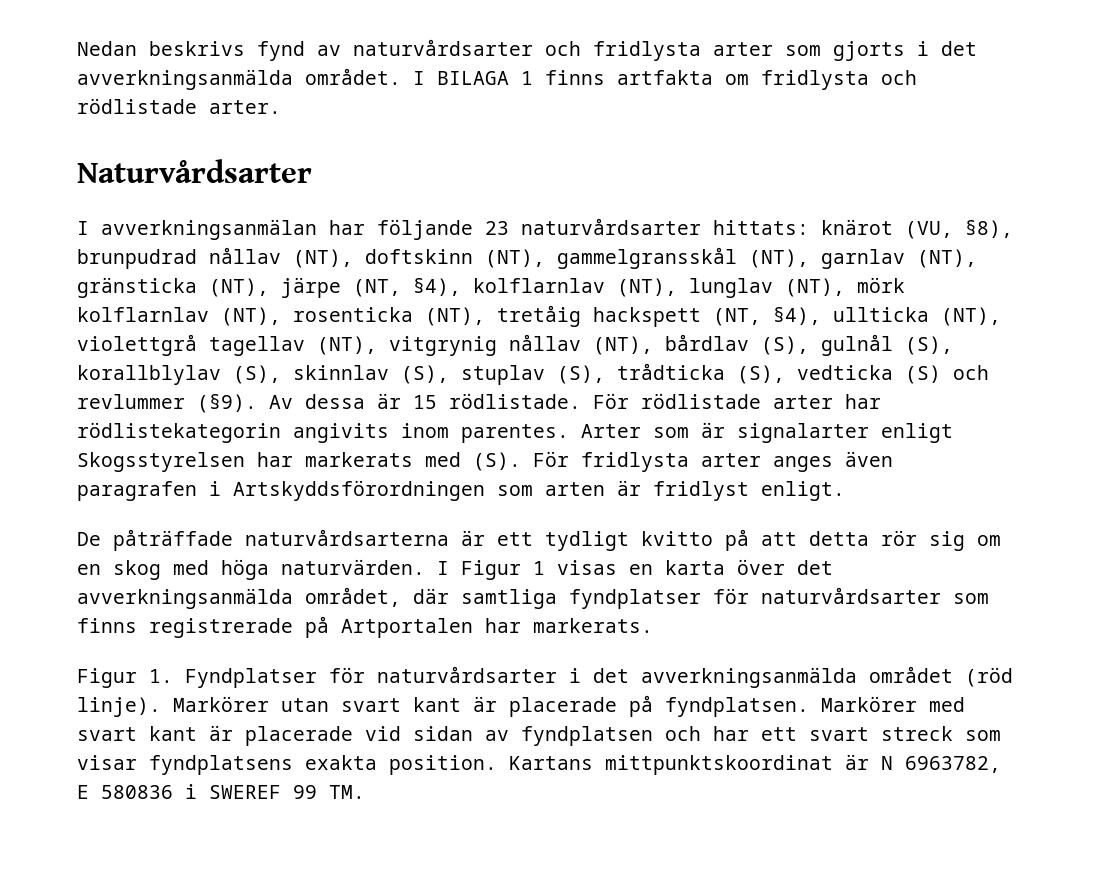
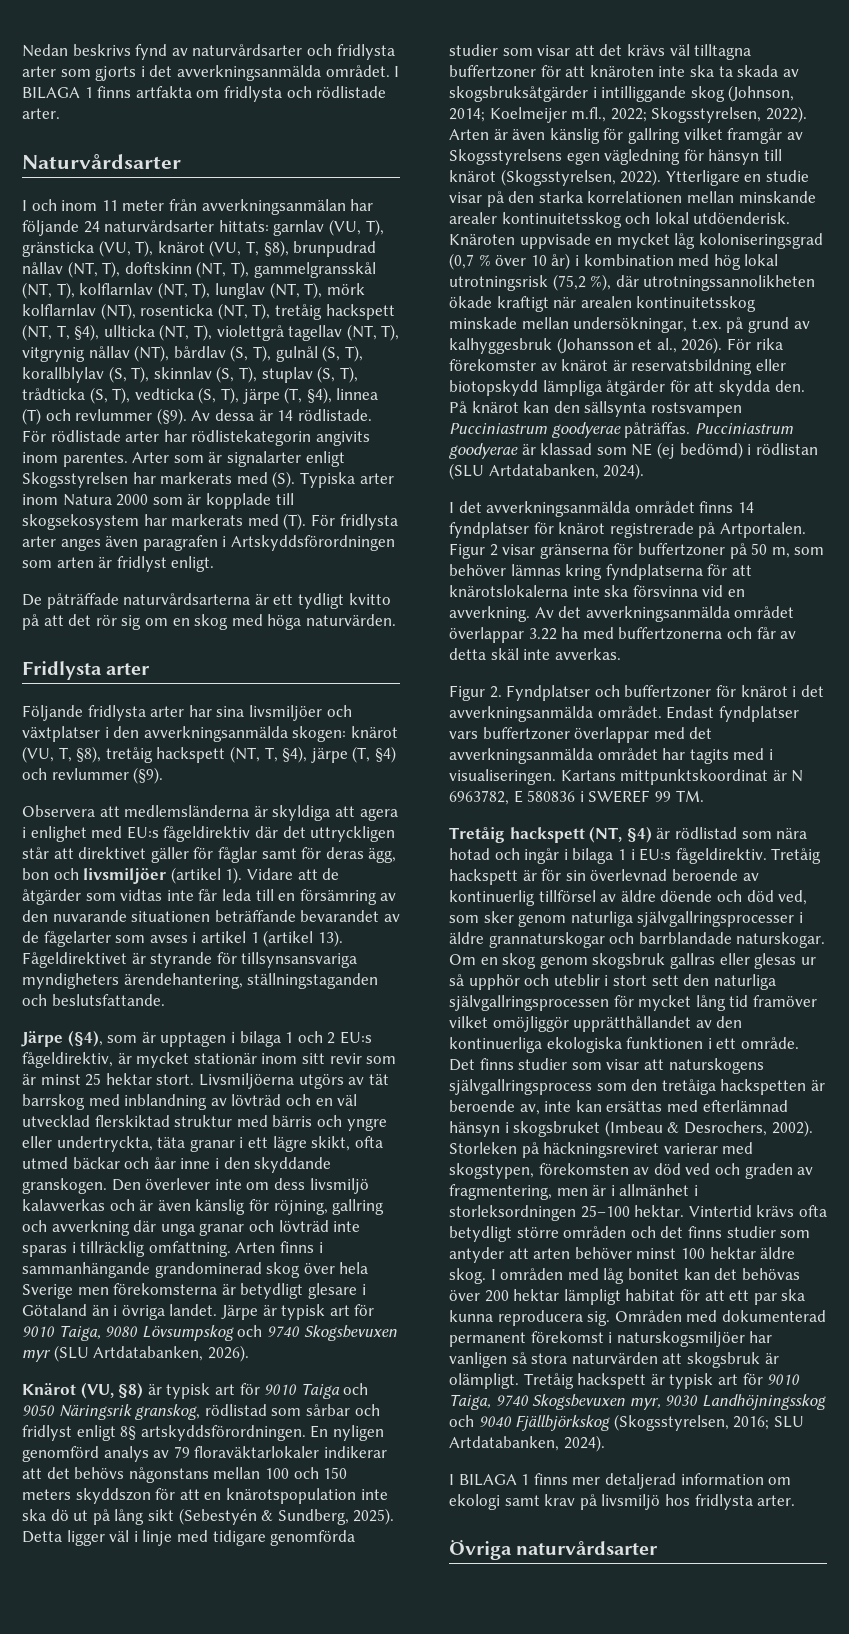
(89, 228) none -> [31,199,197,211] och inom 11 meter från
[485,221,509,235] 23 -> [83,221,100,233] 24
[821,219,953,239] knärot (VU, -> [273,219,384,236] [22,240,259,257] garnlav (VU, T), gränsticka (VU, T), knärot (VU, T,
[293,247,977,269] [77,277,845,298] (NT), doftskinn (NT), gammelgransskål (NT), garnlav (NT), gränsticka (NT), järpe (NT, §4), kolflarnlav (NT), lunglav (NT), -> [67,261,376,278] [22,282,323,299] (NT, T), doftskinn (NT, T), gammelgransskål (NT, T), kolflarnlav (NT, T), lunglav (NT, T),
[425,305,761,327] (NT), tretåig hackspett (NT, -> [217,303,395,320] [22,324,70,341] (NT, T), tretåig hackspett (NT, T,
[941,307,1001,326] [77,334,953,356] [77,363,941,385] (NT), violettgrå tagellav (NT), vitgrynig nållav (NT), bårdlav (S), gulnål (S), korallblylav (S), skinnlav (S), stuplav (S), trådticka (S), vedticka (S) -> [159,324,400,341] [22,345,363,362] [22,366,358,383] [22,387,379,404] [22,408,41,425] (NT, T), violettgrå tagellav (NT, T), vitgrynig nållav (NT), bårdlav (S, T), gulnål (S, T), korallblylav (S, T), skinnlav (S, T), stuplav (S, T), trådticka (S, T), vedticka (S, T), järpe (T, §4), linnea (T)
[413,395,437,409] 15 -> [277,410,294,421] 14
(521, 461) none -> [299,472,394,488] [22,493,294,509] [22,513,307,530] Typiska arter inom Natura 2000 som är kopplade till skogsekosystem har markerats med (T).
[809,531,869,546] detta -> [68,614,92,626] det
[437,559,833,580] [77,587,989,609] [77,616,653,638] [77,666,1013,688] [77,695,965,717] [77,725,1001,746] [77,755,497,775] I Figur 1 visas en karta över det avverkningsanmälda området, där samtliga fyndplatser för naturvårdsarter som finns registrerade på Artportalen har markerats. // Figur 1. Fyndplatser för naturvårdsarter i det avverkningsanmälda området (röd linje). Markörer utan svart kant är placerade på fyndplatsen. Markörer med svart kant är placerade vid sidan av fyndplatsen och har ett svart streck som visar fyndplatsens exakta position. -> [22,661,151,680] [22,705,352,721] [22,726,398,742] [22,746,396,763] [22,767,164,784] [22,805,398,821] [22,826,396,842] [22,847,397,863] [22,867,340,884] [22,889,397,905] [22,910,400,922] [22,930,343,947] [22,952,358,968] [22,973,379,989] [22,994,165,1006] [21,1030,372,1047] [22,1052,397,1068] [22,1073,389,1089] [22,1094,358,1110] [22,1115,387,1131] [22,1136,383,1152] [22,1157,332,1173] [22,1178,369,1194] [22,1199,385,1215] [22,1220,361,1236] [22,1241,323,1257] [22,1262,369,1278] [22,1283,366,1299] [22,1304,375,1320] [22,1325,397,1341] [22,1345,249,1362] [22,1382,369,1399] [22,1404,380,1420] [22,1425,384,1441] [22,1446,387,1462] [22,1467,348,1483] [22,1488,388,1504] [22,1508,395,1525] [22,1530,356,1546] [449,44,752,60] [449,65,799,78] [449,85,795,102] [449,106,807,123] [449,128,803,144] [449,149,782,165] [449,169,809,186] [449,191,816,207] [449,212,791,228] [449,233,823,249] [449,253,779,270] [449,274,816,291] [449,296,757,312] [449,317,810,333] [449,337,783,354] [449,359,786,375] [449,380,805,396] [449,401,742,417] [449,422,793,438] [449,442,818,459] [449,463,645,480] [449,501,754,517] [449,522,806,538] [449,543,825,559] [449,564,752,580] [449,585,745,597] [449,606,795,622] [449,627,797,643] [449,648,621,660] [449,685,824,701] [449,706,799,722] [449,727,713,743] [449,748,773,764] [449,769,556,785] // Fridlysta arter // Följande fridlysta arter har sina livsmiljöer och växtplatser i den avverkningsanmälda skogen: knärot (VU, T, §8), tretåig hackspett (NT, T, §4), järpe (T, §4) och revlummer (§9). // Observera att medlemsländerna är skyldiga att agera i enlighet med EU:s fågeldirektiv där det uttryckligen står att direktivet gäller för fåglar samt för deras ägg, bon och livsmiljöer (artikel 1). Vidare att de åtgärder som vidtas inte får leda till en försämring av den nuvarande situationen beträffande bevarandet av de fågelarter som avses i artikel 1 (artikel 13). Fågeldirektivet är styrande för tillsynsansvariga myndigheters ärendehantering, ställningstaganden och beslutsfattande. // Järpe (§4), som är upptagen i bilaga 1 och 2 EU:s fågeldirektiv, är mycket stationär inom sitt revir som är minst 25 hektar stort. Livsmiljöerna utgörs av tät barrskog med inblandning av lövträd och en väl utvecklad flerskiktad struktur med bärris och yngre eller undertryckta, täta granar i ett lägre skikt, ofta utmed bäckar och åar inne i den skyddande granskogen. Den överlever inte om dess livsmiljö kalavverkas och är även känslig för röjning, gallring och avverkning där unga granar och lövträd inte sparas i tillräcklig omfattning. Arten finns i sammanhängande grandominerad skog över hela Sverige men förekomsterna är betydligt glesare i Götaland än i övriga landet. Järpe är typisk art för 9010 Taiga, 9080 Lövsumpskog och 9740 Skogsbevuxen myr (SLU Artdatabanken, 2026). // Knärot (VU, §8) är typisk art för 9010 Taiga och 9050 Näringsrik granskog, rödlistad som sårbar och fridlyst enligt 8§ artskyddsförordningen. En nyligen genomförd analys av 79 floraväktarlokaler indikerar att det behövs någonstans mellan 100 och 150 meters skyddszon för att en knärotspopulation inte ska dö ut på lång sikt (Sebestyén & Sundberg, 2025). Detta ligger väl i linje med tidigare genomförda studier som visar att det krävs väl tilltagna buffertzoner för att knäroten inte ska ta skada av skogsbruksåtgärder i intilliggande skog (Johnson, 2014; Koelmeijer m.fl., 2022; Skogsstyrelsen, 2022). Arten är även känslig för gallring vilket framgår av Skogsstyrelsens egen vägledning för hänsyn till knärot (Skogsstyrelsen, 2022). Ytterligare en studie visar på den starka korrelationen mellan minskande arealer kontinuitetsskog och lokal utdöenderisk. Knäroten uppvisade en mycket låg koloniseringsgrad (0,7 % över 10 år) i kombination med hög lokal utrotningsrisk (75,2 %), där utrotningssannolikheten ökade kraftigt när arealen kontinuitetsskog minskade mellan undersökningar, t.ex. på grund av kalhyggesbruk (Johansson et al., 2026). För rika förekomster av knärot är reservatsbildning eller biotopskydd lämpliga åtgärder för att skydda den. På knärot kan den sällsynta rostsvampen Pucciniastrum goodyerae påträffas. Pucciniastrum goodyerae är klassad som NE (ej bedömd) i rödlistan (SLU Artdatabanken, 2024). // I det avverkningsanmälda området finns 14 fyndplatser för knärot registrerade på Artportalen. Figur 2 visar gränserna för buffertzoner på 50 m, som behöver lämnas kring fyndplatserna för att knärotslokalerna inte ska försvinna vid en avverkning. Av det avverkningsanmälda området överlappar 3.22 ha med buffertzonerna och får av detta skäl inte avverkas. // Figur 2. Fyndplatser och buffertzoner för knärot i det avverkningsanmälda området. Endast fyndplatser vars buffertzoner överlappar med det avverkningsanmälda området har tagits med i visualiseringen.
(365, 792) none -> [449,826,808,843] [449,848,822,864] [449,869,759,885] [449,890,808,906] [449,911,803,927] [449,932,826,948] [449,953,816,969] [449,974,776,990] [449,995,817,1011] [449,1016,743,1032] [449,1037,799,1053] [449,1058,764,1074] [449,1079,825,1095] [449,1100,788,1115] [449,1120,813,1137] [449,1142,754,1158] [449,1163,814,1179] [449,1184,698,1200] [449,1205,827,1221] [449,1226,811,1242] [449,1247,796,1263] [449,1268,800,1284] [449,1289,806,1305] [449,1310,826,1326] [449,1331,773,1347] [449,1352,779,1368] [449,1373,801,1389] [449,1394,826,1410] [449,1414,804,1431] [449,1435,605,1452] [449,1473,792,1489] [449,1494,796,1510] [449,1540,659,1560] // Tretåig hackspett (NT, §4) är rödlistad som nära hotad och ingår i bilaga 1 i EU:s fågeldirektiv. Tretåig hackspett är för sin överlevnad beroende av kontinuerlig tillförsel av äldre döende och död ved, som sker genom naturliga självgallringsprocesser i äldre grannaturskogar och barrblandade naturskogar. Om en skog genom skogsbruk gallras eller glesas ur så upphör och uteblir i stort sett den naturliga självgallringsprocessen för mycket lång tid framöver vilket omöjliggör upprätthållandet av den kontinuerliga ekologiska funktionen i ett område. Det finns studier som visar att naturskogens självgallringsprocess som den tretåiga hackspetten är beroende av, inte kan ersättas med efterlämnad hänsyn i skogsbruket (Imbeau & Desrochers, 2002). Storleken på häckningsreviret varierar med skogstypen, förekomsten av död ved och graden av fragmentering, men är i allmänhet i storleksordningen 25–100 hektar. Vintertid krävs ofta betydligt större områden och det finns studier som antyder att arten behöver minst 100 hektar äldre skog. I områden med låg bonitet kan det behövas över 200 hektar lämpligt habitat för att ett par ska kunna reproducera sig. Områden med dokumenterad permanent förekomst i naturskogsmiljöer har vanligen så stora naturvärden att skogsbruk är olämpligt. Tretåig hackspett är typisk art för 9010 Taiga, 9740 Skogsbevuxen myr, 9030 Landhöjningsskog och 9040 Fjällbjörkskog (Skogsstyrelsen, 2016; SLU Artdatabanken, 2024). // I BILAGA 1 finns mer detaljerad information om ekologi samt krav på livsmiljö hos fridlysta arter. // Övriga naturvårdsarter

